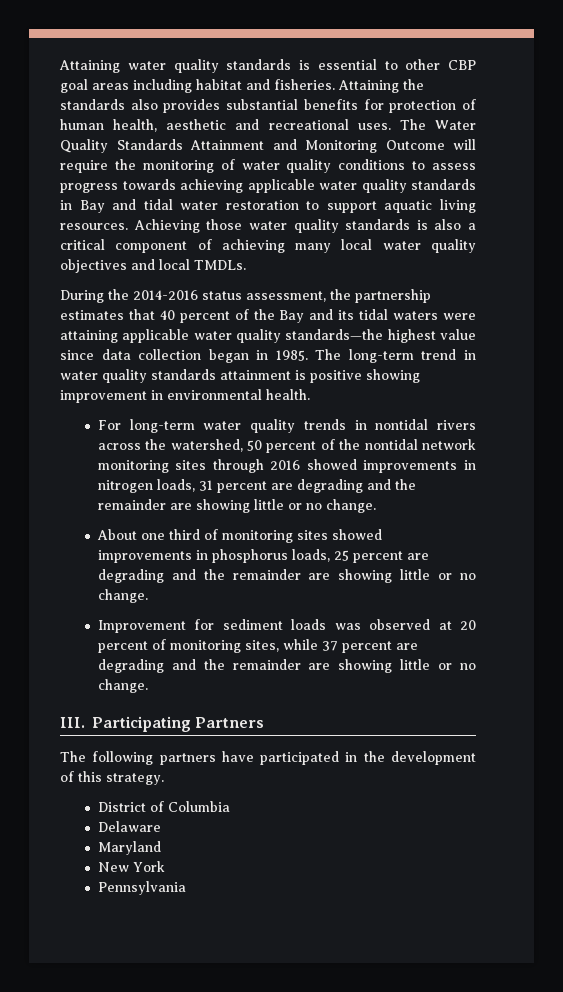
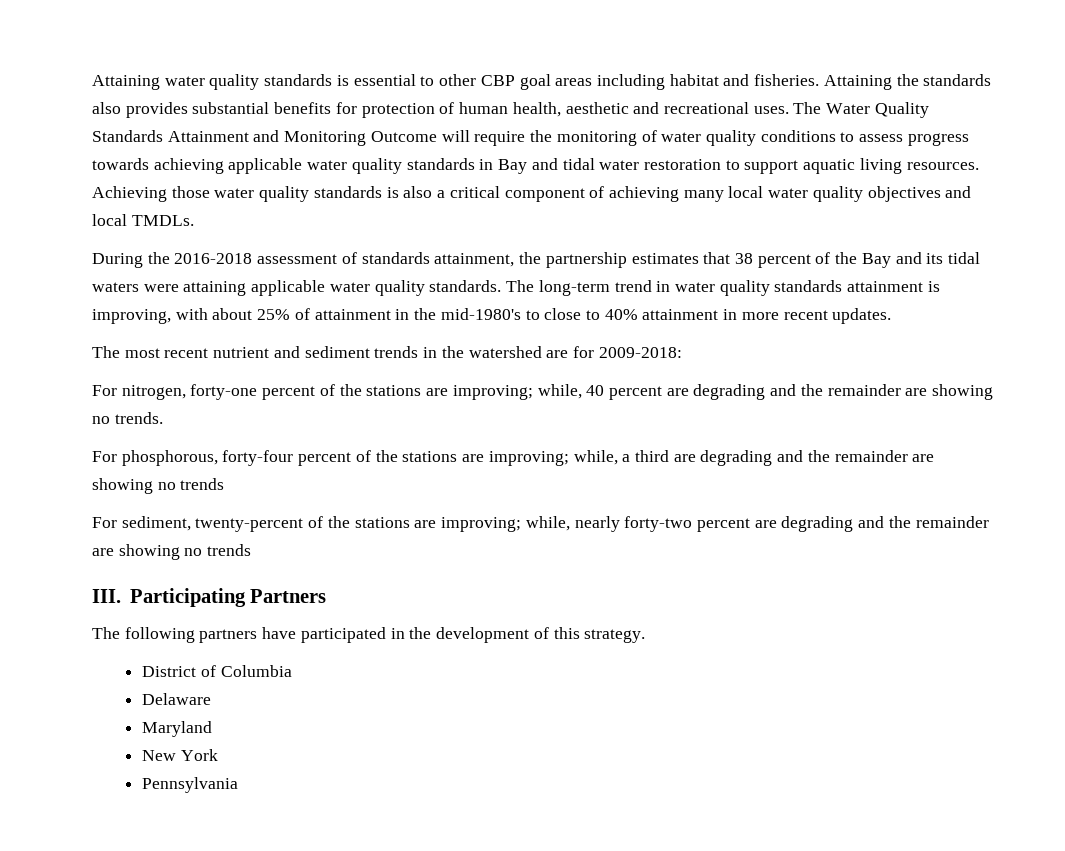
[133,290,326,302] 2014-2016 status assessment, -> [174,252,515,267] 2016-2018 assessment of standards attainment,
[159,310,175,320] 40 -> [734,253,753,264] 38
[285,329,476,343] [60,349,308,363] standards—the highest value since data collection began in 1985. -> [429,280,502,292] standards.
[310,369,420,383] [60,389,310,403] [97,419,476,433] [97,439,476,453] [97,459,476,473] [97,479,416,493] [97,499,376,513] [96,529,382,543] [97,549,429,563] [97,569,476,583] [97,589,148,603] [97,619,476,633] [97,639,418,653] [97,659,476,673] [97,679,148,693] positive showing improvement in environmental health. // For long-term water quality trends in nontidal rivers across the watershed, 50 percent of the nontidal network monitoring sites through 2016 showed improvements in nitrogen loads, 31 percent are degrading and the remainder are showing little or no change. // About one third of monitoring sites showed improvements in phosphorus loads, 25 percent are degrading and the remainder are showing little or no change. // Improvement for sediment loads was observed at 20 percent of monitoring sites, while 37 percent are degrading and the remainder are showing little or no change. -> [92,308,892,324] [92,346,682,358] [92,384,994,400] [92,412,163,424] [92,450,935,466] [92,478,225,494] [92,516,989,532] [92,544,252,560] improving, with about 25% of attainment in the mid-1980's to close to 40% attainment in more recent updates. // The most recent nutrient and sediment trends in the watershed are for 2009-2018: // For nitrogen, forty-one percent of the stations are improving; while, 40 percent are degrading and the remainder are showing no trends. // For phosphorous, forty-four percent of the stations are improving; while, a third are degrading and the remainder are showing no trends // For sediment, twenty-percent of the stations are improving; while, nearly forty-two percent are degrading and the remainder are showing no trends

